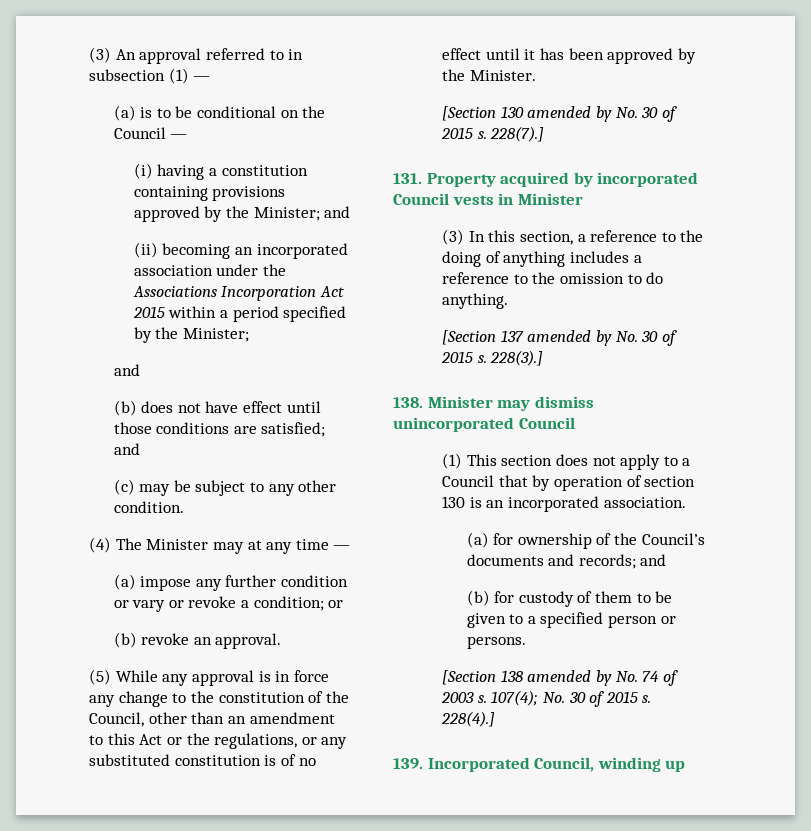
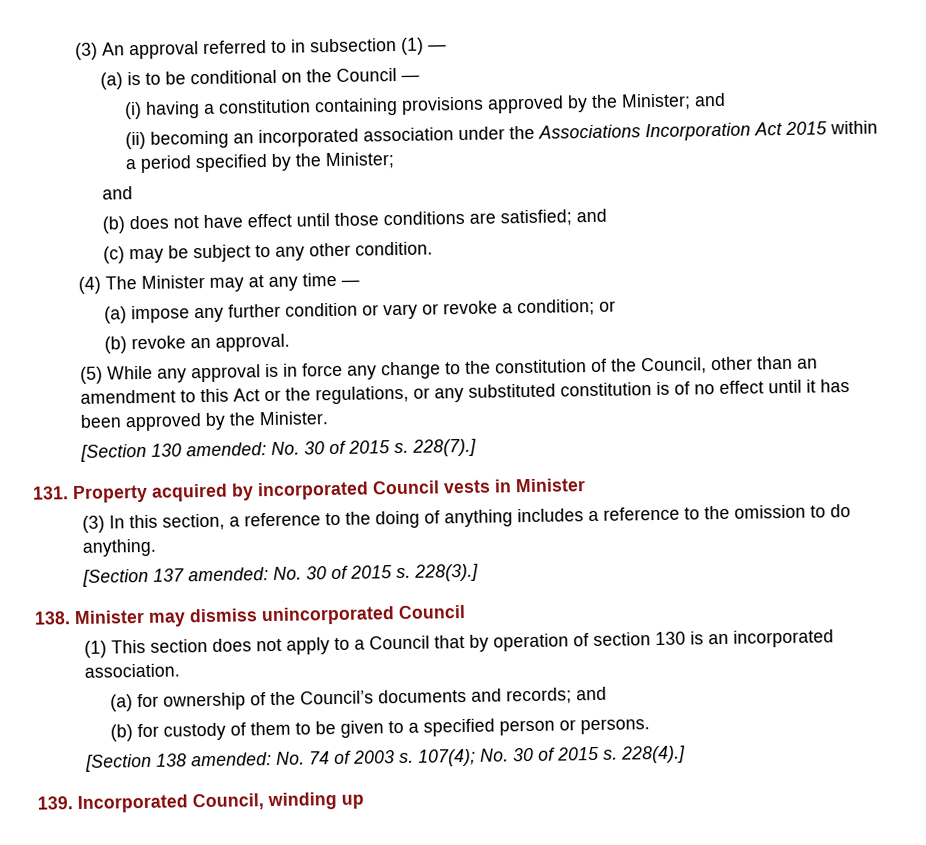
[527,106,612,122] amended by -> [186,442,268,457] amended:
[527,330,612,346] amended by -> [188,567,270,582] amended:
[527,670,612,686] amended by -> [191,752,273,767] amended:

